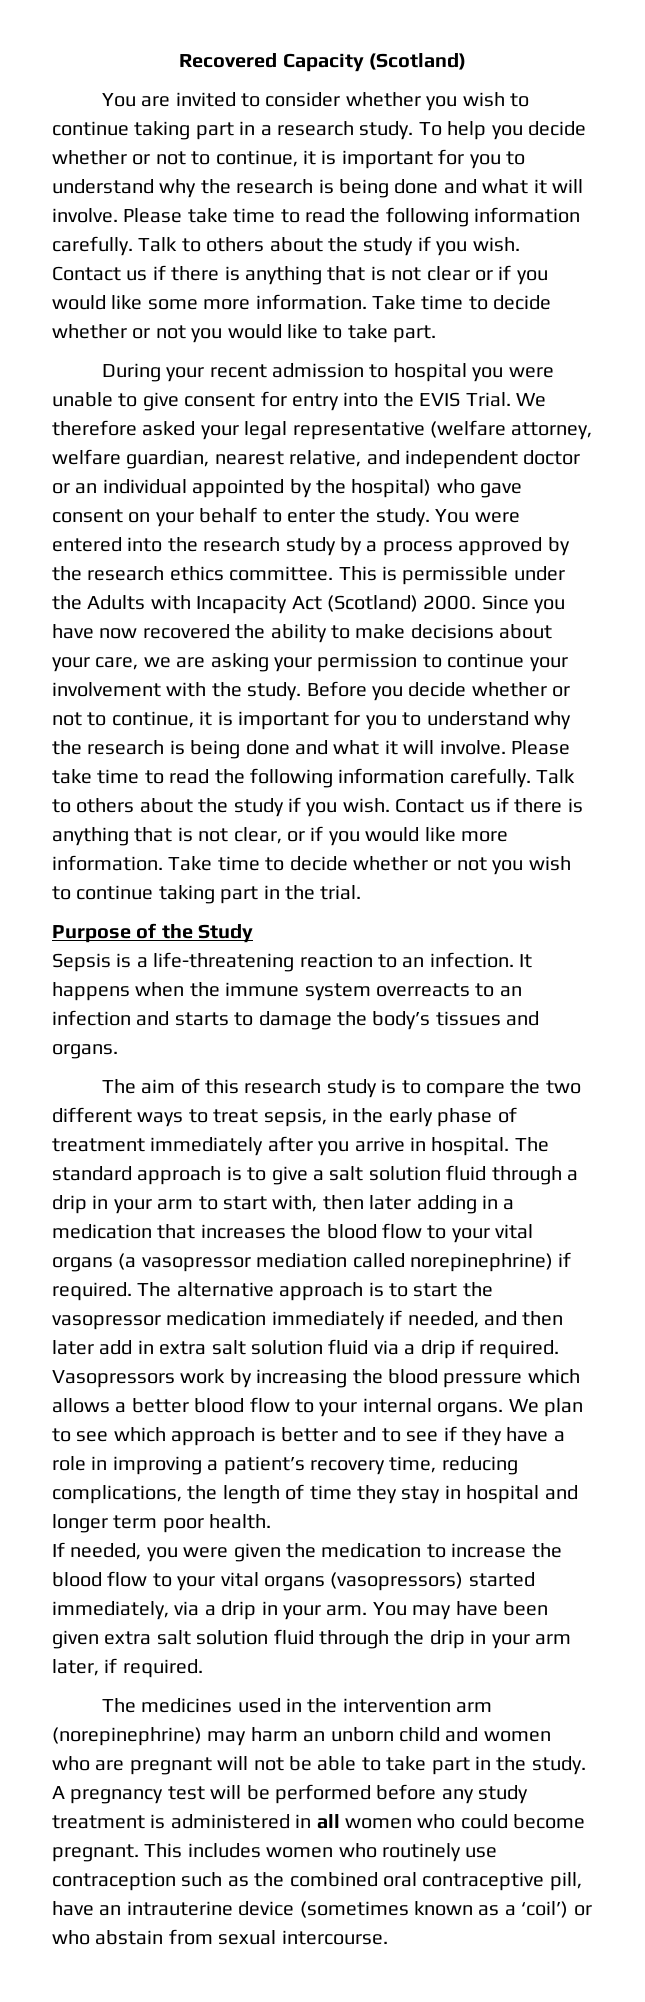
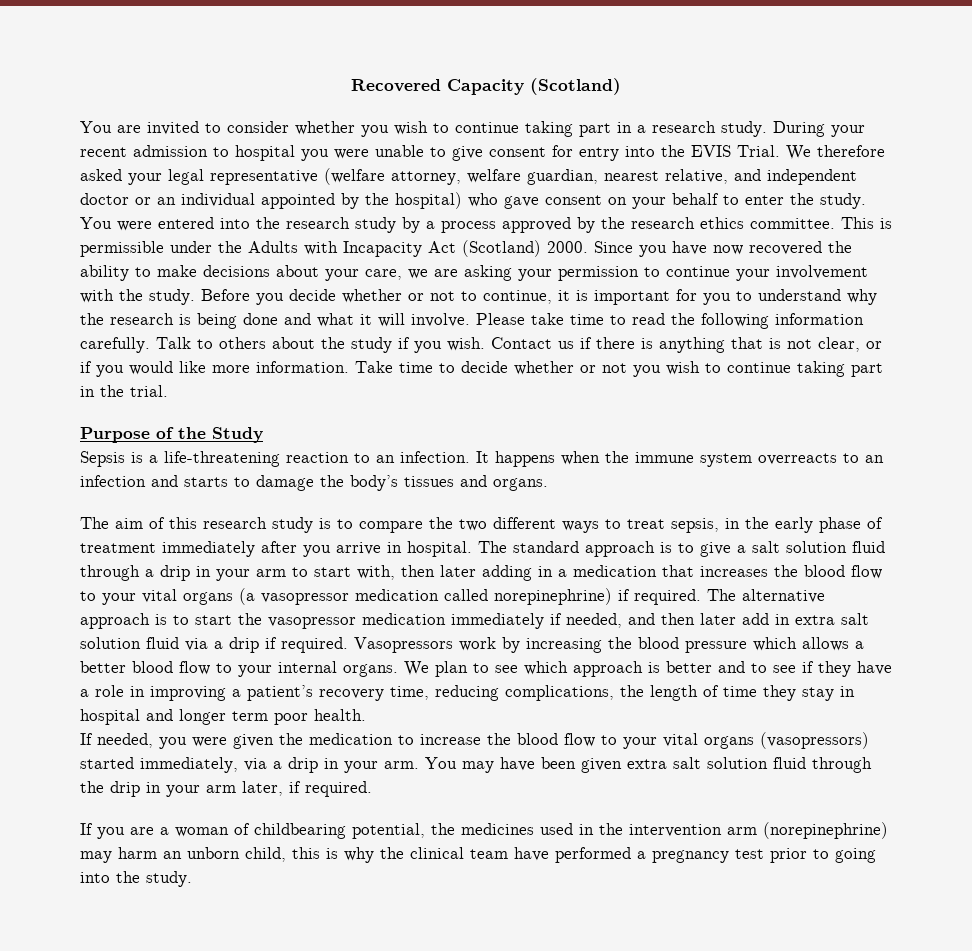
[418,121,586,140] [52,149,525,169] [52,179,583,198] [52,207,581,227] [52,236,520,256] [52,265,548,285] [52,294,552,310] [52,324,437,343] To help you decide whether or not to continue, it is important for you to understand why the research is being done and what it will involve. Please take time to read the following information carefully. Talk to others about the study if you wish. Contact us if there is anything that is not clear or if you would like some more information. Take time to decide whether or not you would like to take part. // -> (767, 129) none
[256,1253,348,1268] mediation -> [355,589,439,601] medication
[101,1698,136,1713] The -> [80,823,455,839] If you are a woman of childbearing potential, the
[399,1727,551,1742] [52,1756,586,1775] [52,1784,529,1804] [52,1814,586,1829] [52,1843,498,1862] [52,1872,582,1891] [52,1901,592,1918] [52,1929,388,1945] child and women who are pregnant will not be able to take part in the study. A pregnancy test will be performed before any study treatment is administered in all women who could become pregnant. This includes women who routinely use contraception such as the combined oral contraceptive pill, have an intrauterine device (sometimes known as a ‘coil’) or who abstain from sexual intercourse. -> [245,847,876,863] [80,871,192,887] child, this is why the clinical team have performed a pregnancy test prior to going into the study.

